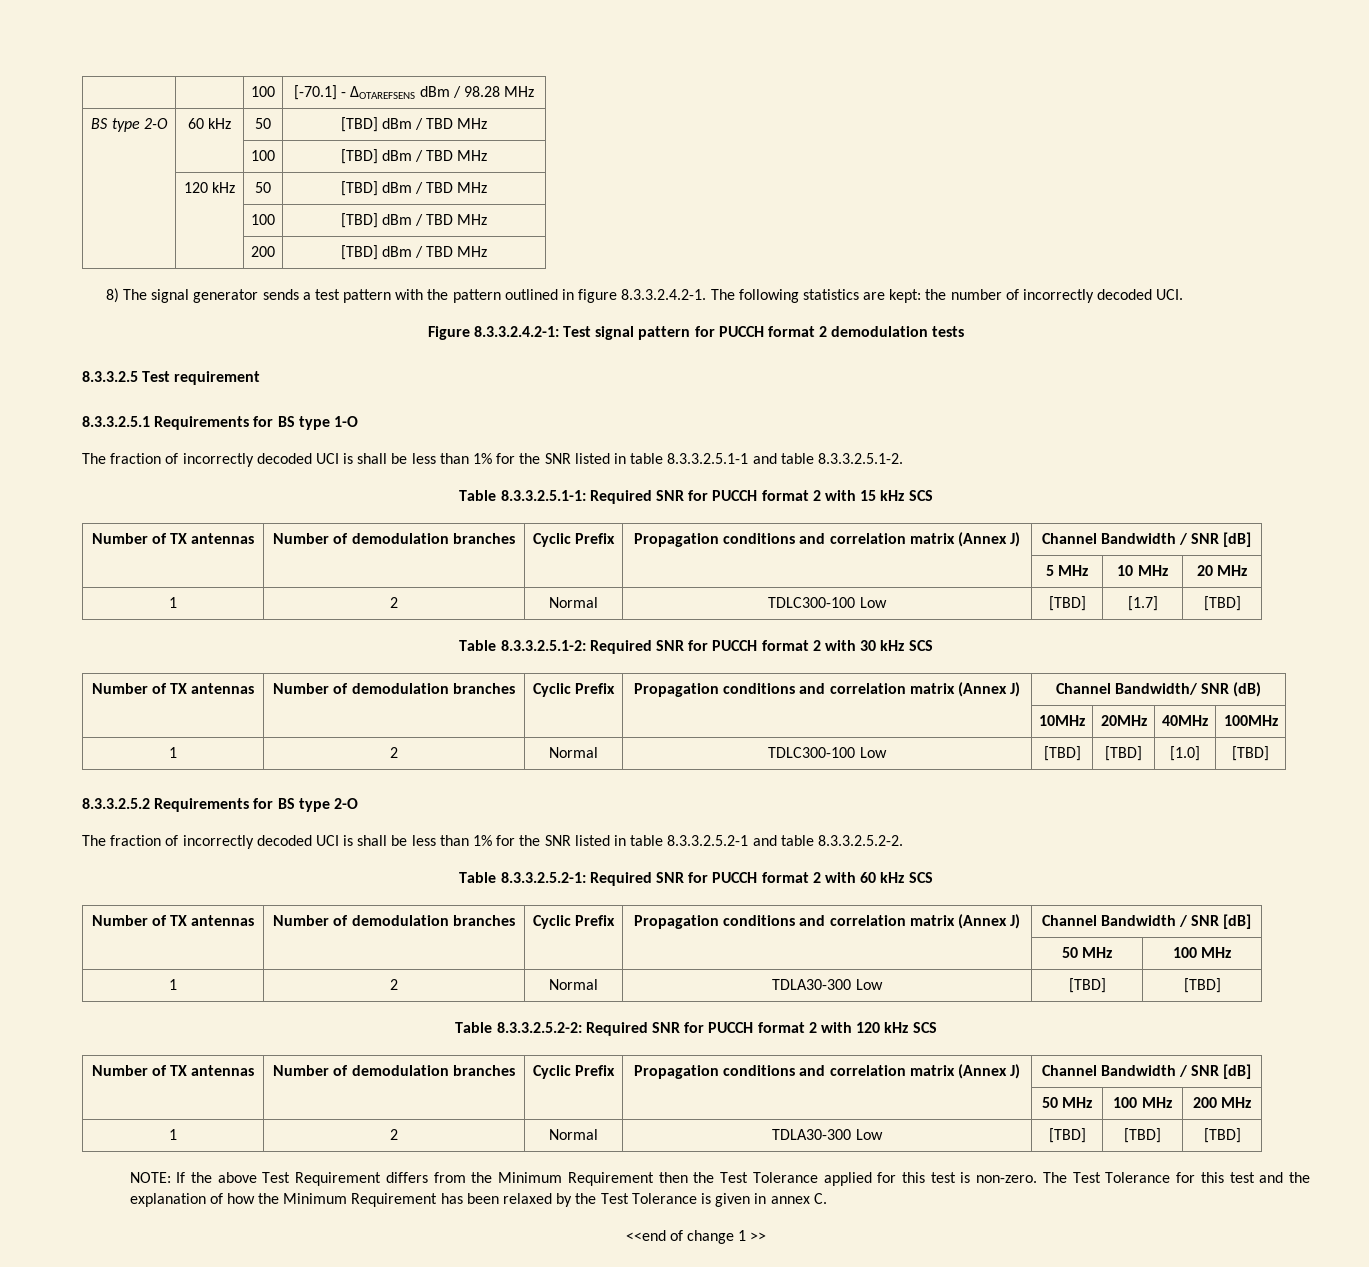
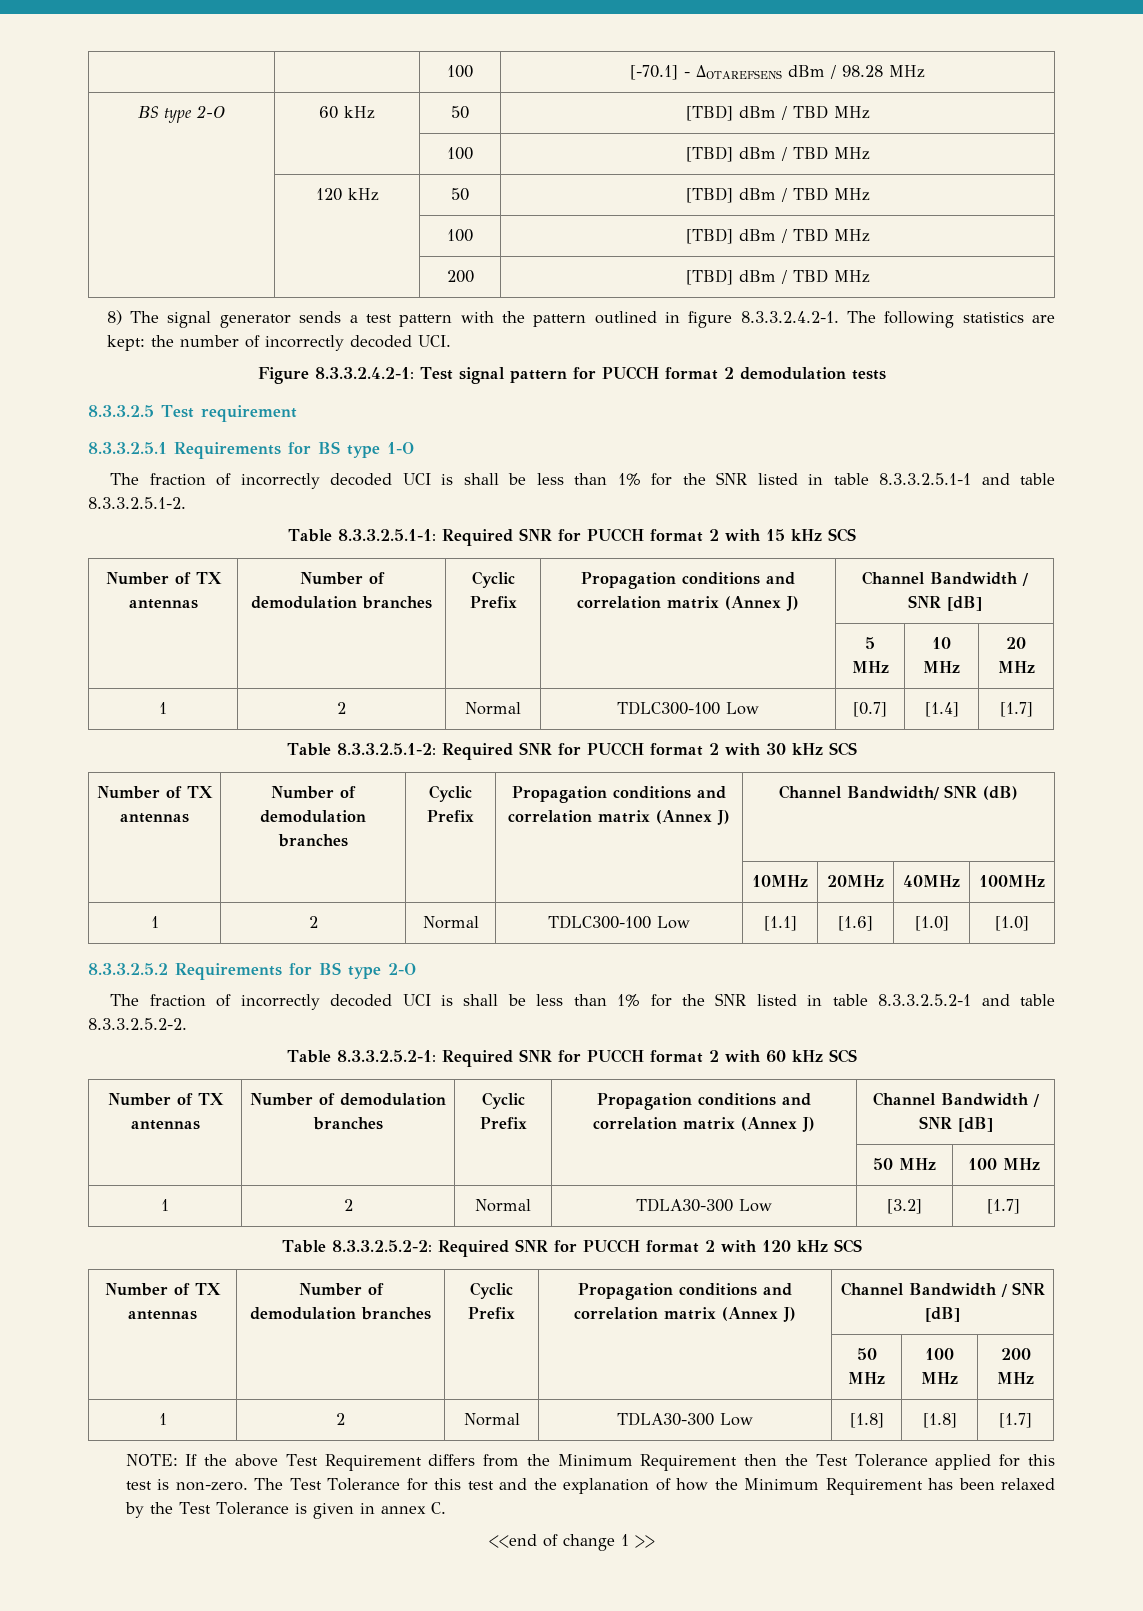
[1048,596,1086,611] [1127,596,1158,611] [1203,596,1241,611] [TBD] | [1.7] | [TBD] -> [853,702,887,717] [924,702,959,717] [999,702,1033,717] [0.7] | [1.4] | [1.7]
[1043,746,1081,761] [1105,746,1142,761] [TBD] | [TBD] -> [763,916,797,931] [838,916,873,931] [1.1] | [1.6]
[1232,746,1269,761] [TBD] -> [995,916,1029,931] [1.0]
[1068,978,1106,993] [1183,978,1221,993] [TBD] | [TBD] -> [887,1199,922,1214] [987,1199,1020,1214] [3.2] | [1.7]
[1048,1128,1086,1143] [1124,1128,1161,1143] [1203,1128,1241,1143] [TBD] | [TBD] | [TBD] -> [849,1413,884,1428] [922,1413,957,1428] [999,1413,1032,1428] [1.8] | [1.8] | [1.7]

